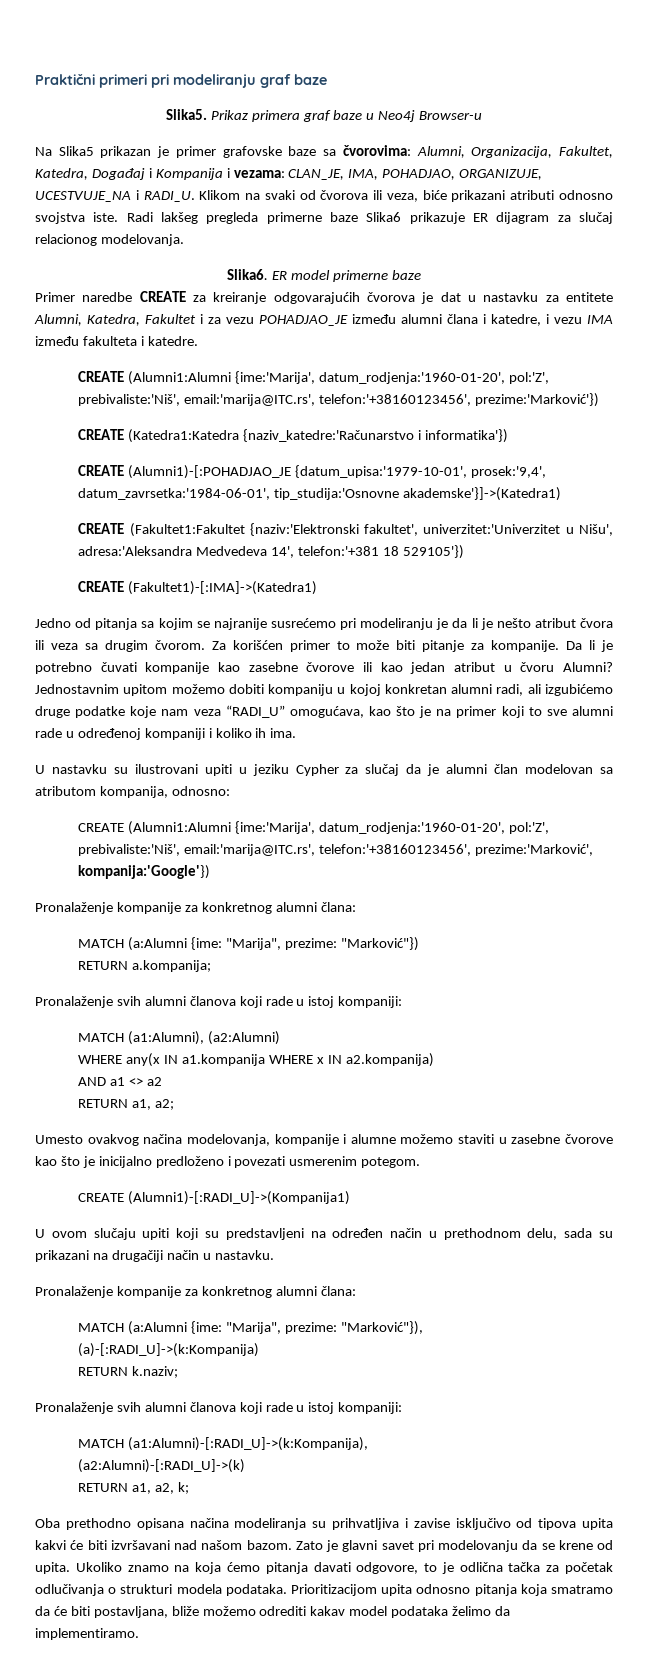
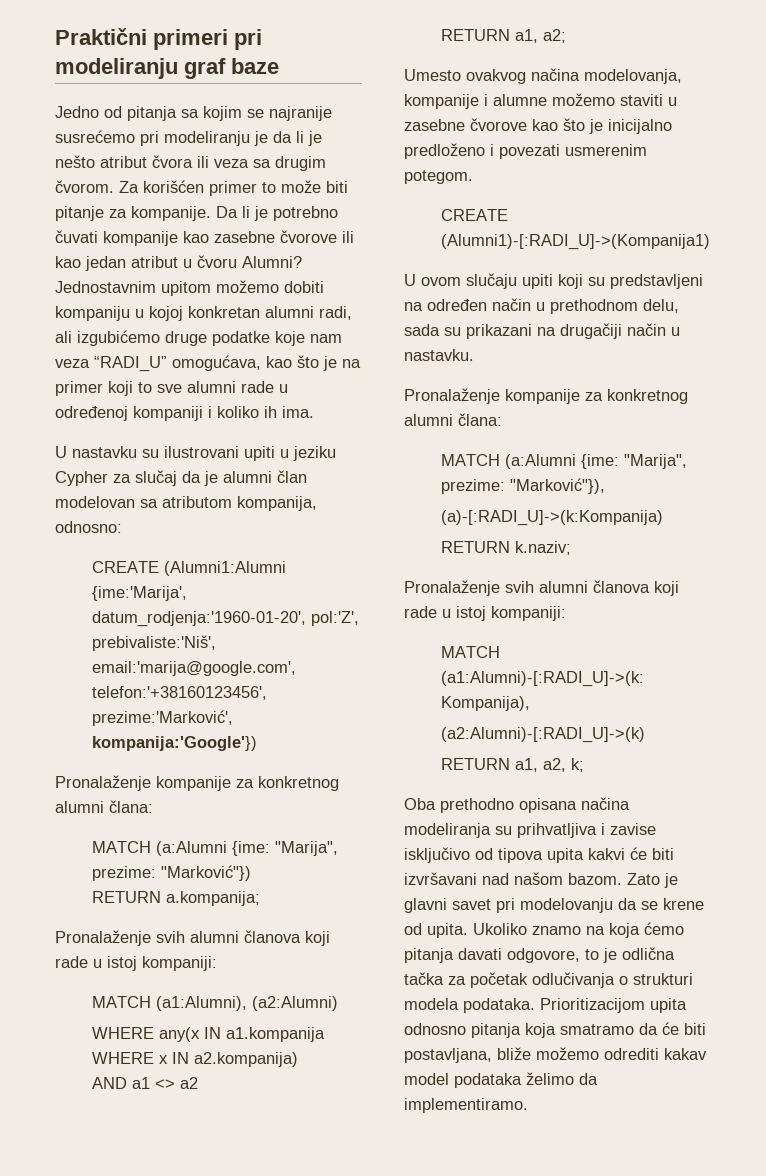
[165,109,483,122] [35,145,613,158] [35,168,543,180] [35,190,613,202] [35,212,613,224] [35,234,184,246] [227,269,421,282] [35,291,613,304] [34,314,613,326] [35,336,198,346] [78,371,549,385] [78,393,599,407] [78,429,508,443] [78,465,546,479] [78,487,562,501] [78,523,614,537] [78,545,464,559] [78,581,318,595] // Slika5. Prikaz primera graf baze u Neo4j Browser-u // Na Slika5 prikazan je primer grafovske baze sa čvorovima: Alumni, Organizacija, Fakultet, Katedra, Događaj i Kompanija i vezama: CLAN_JE, IMA, POHADJAO, ORGANIZUJE, UCESTVUJE_NA i RADI_U. Klikom na svaki od čvorova ili veza, biće prikazani atributi odnosno svojstva iste. Radi lakšeg pregleda primerne baze Slika6 prikazuje ER dijagram za slučaj relacionog modelovanja. // Slika6. ER model primerne baze // Primer naredbe CREATE za kreiranje odgovarajućih čvorova je dat u nastavku za entitete Alumni, Katedra, Fakultet i za vezu POHADJAO_JE između alumni člana i katedre, i vezu IMA između fakulteta i katedre. // CREATE (Alumni1:Alumni {ime:'Marija', datum_rodjenja:'1960-01-20', pol:'Z', prebivaliste:'Niš', email:'marija@ITC.rs', telefon:'+38160123456', prezime:'Marković'}) // CREATE (Katedra1:Katedra {naziv_katedre:'Računarstvo i informatika'}) // CREATE (Alumni1)-[:POHADJAO_JE {datum_upisa:'1979-10-01', prosek:'9,4', datum_zavrsetka:'1984-06-01', tip_studija:'Osnovne akademske'}]->(Katedra1) // CREATE (Fakultet1:Fakultet {naziv:'Elektronski fakultet', univerzitet:'Univerzitet u Nišu', adresa:'Aleksandra Medvedeva 14', telefon:'+381 18 529105'}) // CREATE (Fakultet1)-[:IMA]->(Katedra1) -> (279, 66) none
[184,844,316,856] email:'marija@ITC.rs', -> [92,661,297,676] email:'marija@google.com',

